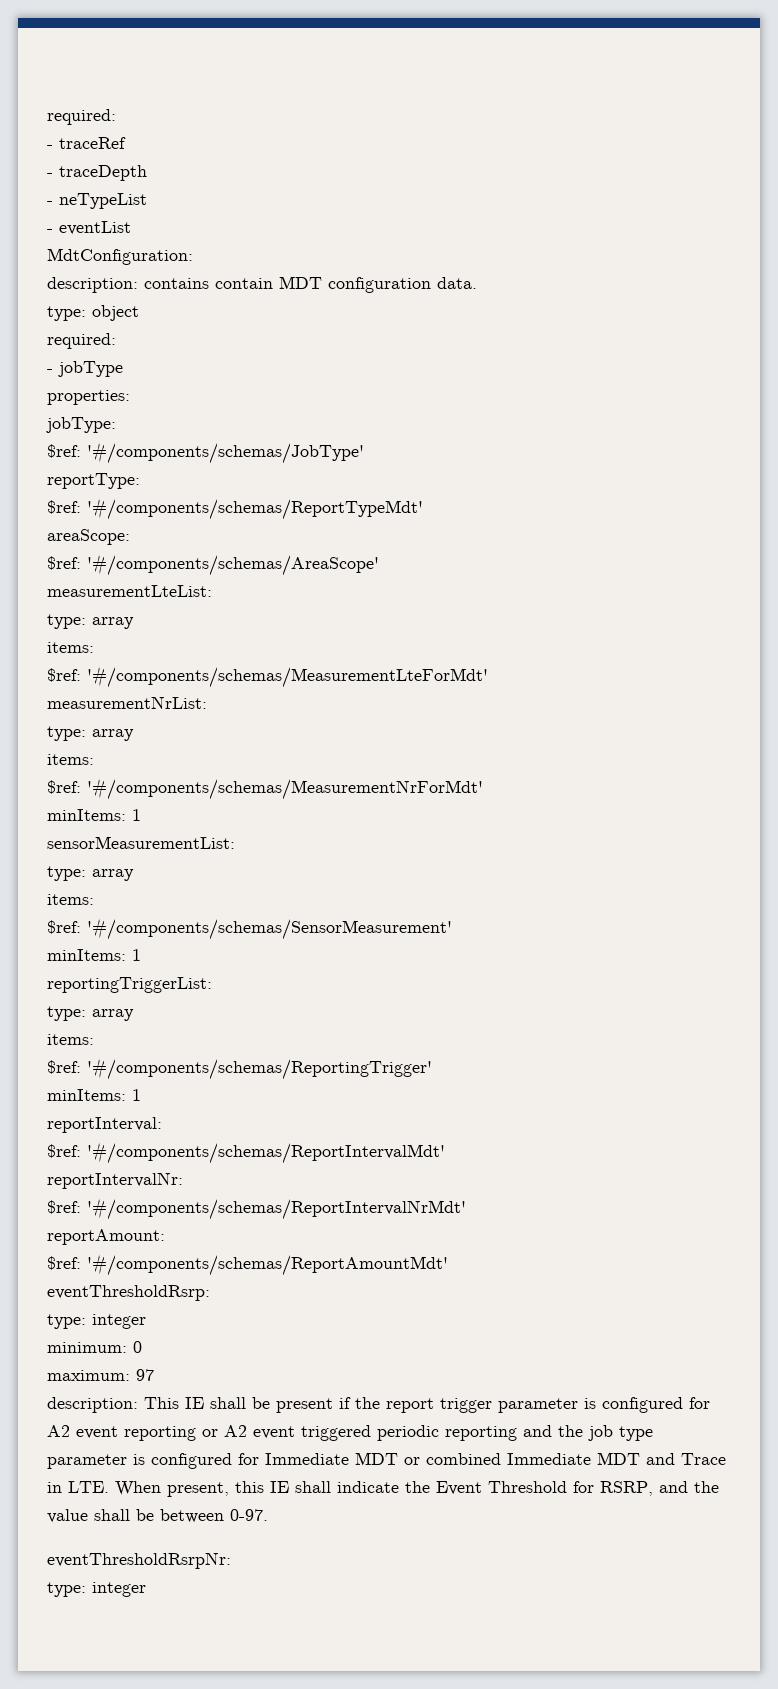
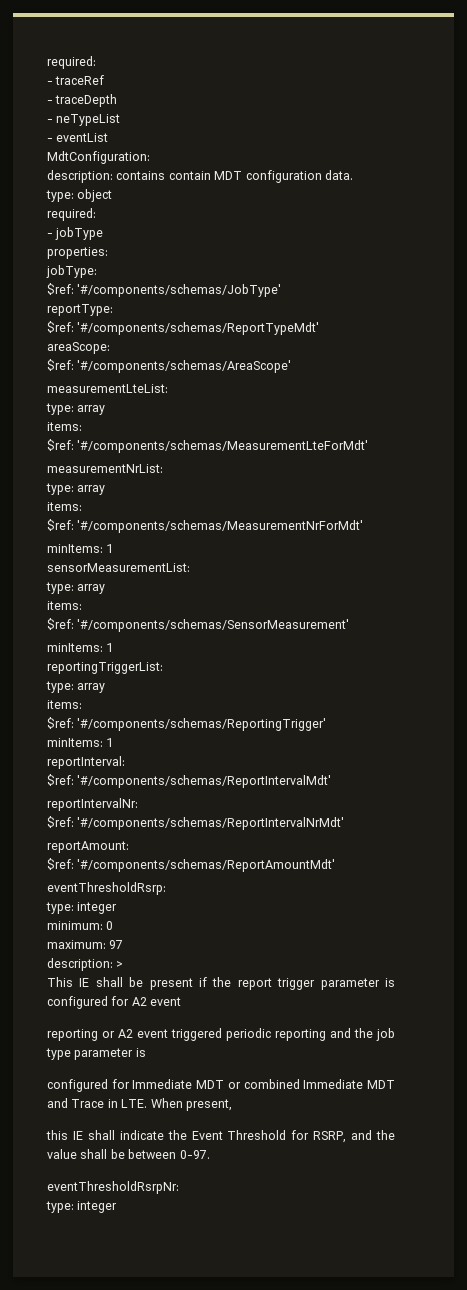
(138, 1405) none -> [116,961,124,968] > //
(118, 1432) none -> (182, 1001) //
(145, 1459) none -> (146, 1052) //
(229, 1489) none -> (232, 1105) //

